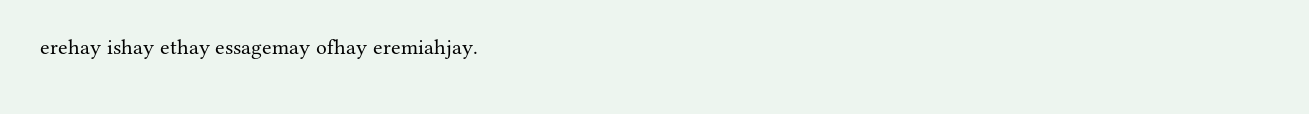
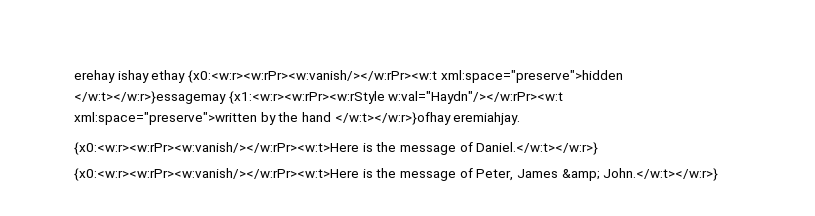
[215,39,479,59] essagemay ofhay eremiahjay. -> [187,70,623,83] [74,91,564,104] [74,112,521,125] [74,142,599,155] [74,168,719,181] {x0:<w:r><w:rPr><w:vanish/></w:rPr><w:t xml:space="preserve">hidden </w:t></w:r>}essagemay {x1:<w:r><w:rPr><w:rStyle w:val="Haydn"/></w:rPr><w:t xml:space="preserve">written by the hand </w:t></w:r>}ofhay eremiahjay. // {x0:<w:r><w:rPr><w:vanish/></w:rPr><w:t>Here is the message of Daniel.</w:t></w:r>} // {x0:<w:r><w:rPr><w:vanish/></w:rPr><w:t>Here is the message of Peter, James &amp; John.</w:t></w:r>}

